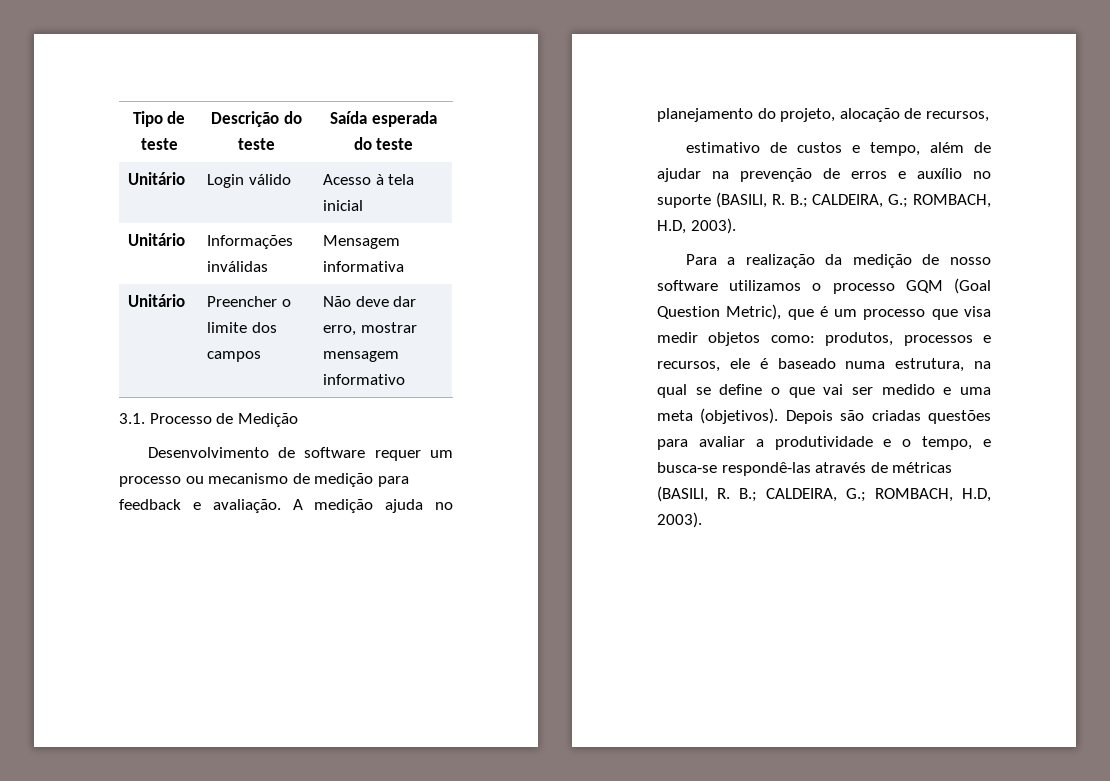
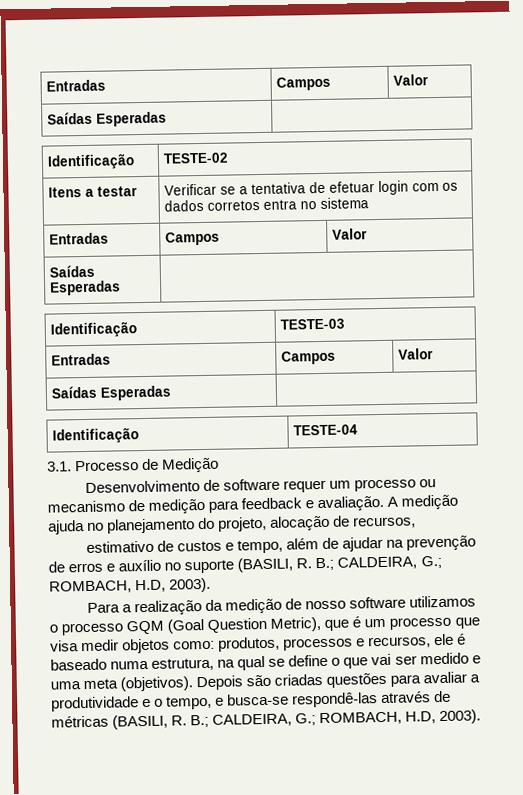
[132,111,186,127] [140,138,178,150] [211,111,302,127] [238,138,275,150] [330,111,437,127] [353,137,414,150] [128,172,186,185] [207,174,291,188] [323,174,415,185] [323,200,364,211] [128,233,186,246] [207,235,294,249] [207,261,269,272] [323,235,401,249] [323,261,405,272] [128,294,186,307] [207,296,291,307] [207,322,277,333] [207,351,262,362] [323,296,417,307] [323,322,417,336] [323,351,400,362] [323,374,406,385] Tipo de teste | Descrição do teste | Saída esperada do teste // Unitário | Login válido | Acesso à tela inicial // Unitário | Informações inválidas | Mensagem informativa // Unitário | Preencher o limite dos campos | Não deve dar erro, mostrar mensagem informativo -> [46,79,107,92] [276,76,332,91] [393,74,430,86] [47,111,168,127] [47,153,136,170] [163,152,230,164] [48,186,139,198] [164,180,459,196] [164,197,370,212] [49,232,110,245] [165,231,221,246] [332,228,369,240] [49,264,96,278] [50,280,122,296] [50,321,138,338] [280,318,346,330] [51,353,112,366] [281,350,337,365] [398,348,435,360] [51,385,173,401] [52,427,140,444] [293,424,359,436] Entradas | Campos | Valor // Saídas Esperadas | // Identificação | TESTE-02 // Itens a testar | Verificar se a tentativa de efetuar login com os dados corretos entra no sistema // Entradas | Campos | Valor // Saídas Esperadas | // Identificação | TESTE-03 // Entradas | Campos | Valor // Saídas Esperadas | // Identificação | TESTE-04

